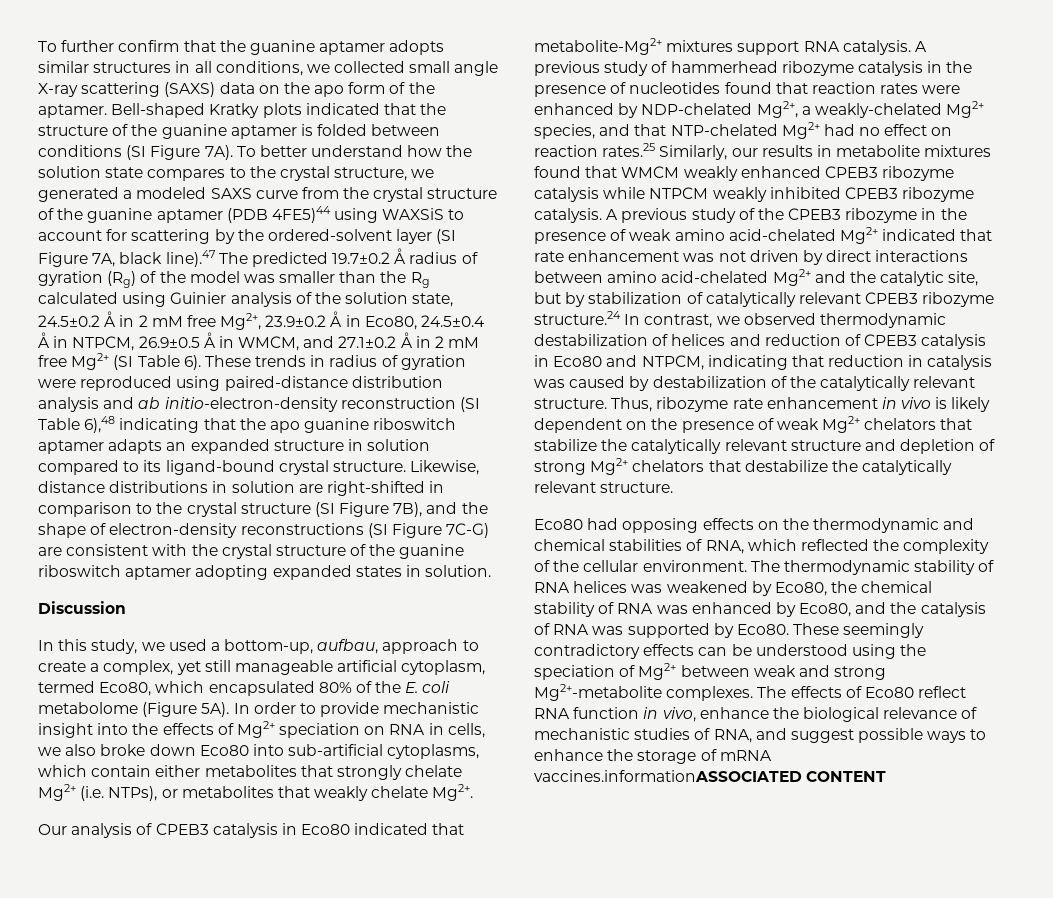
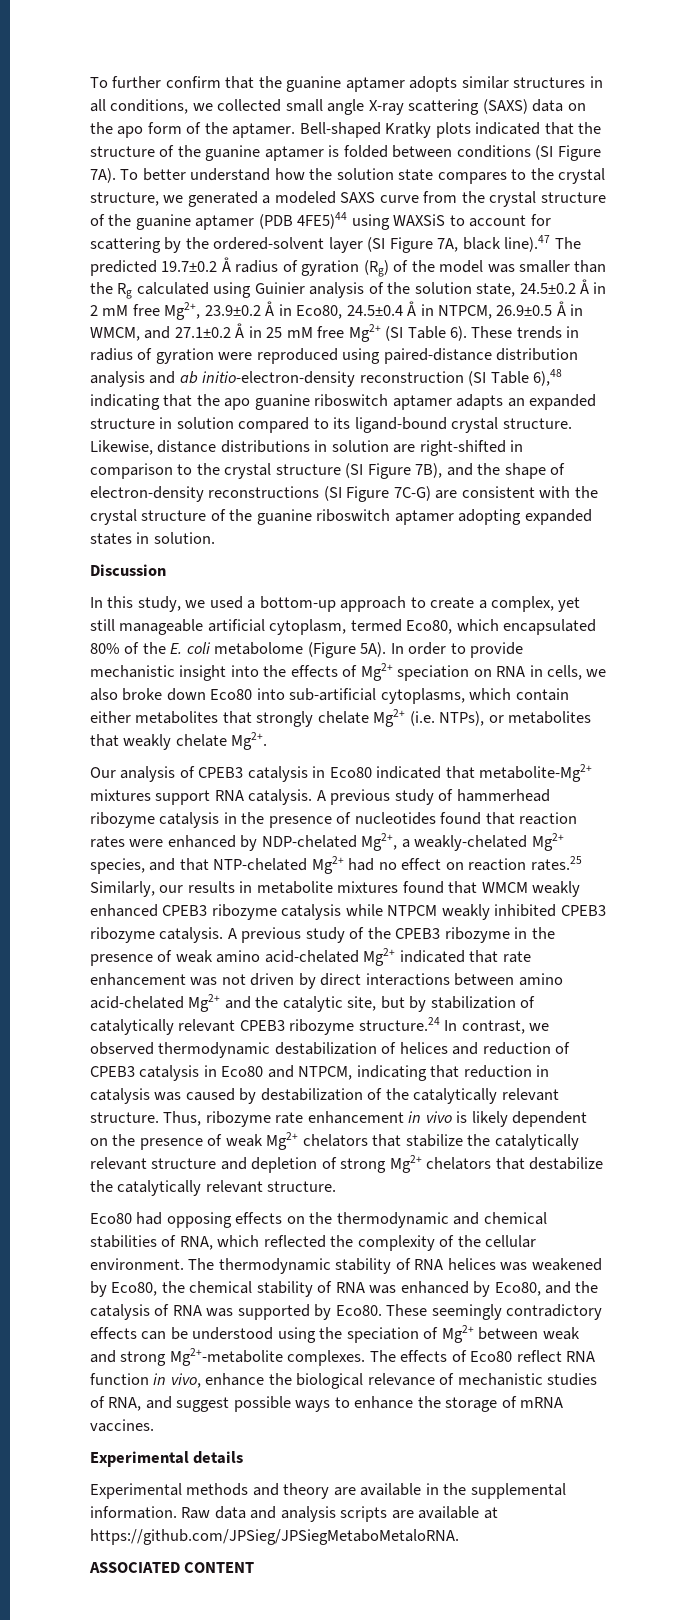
[435,336,445,348] 2 -> [266,327,283,338] 25
[224,639,379,654] bottom-up, aufbau, -> [259,596,336,612] bottom-up
[534,770,802,782] vaccines.informationASSOCIATED -> [90,1419,154,1432] [90,1451,244,1467] [90,1483,566,1499] [90,1506,498,1522] [90,1529,459,1545] [89,1562,180,1573] vaccines. // Experimental details // Experimental methods and theory are available in the supplemental information. Raw data and analysis scripts are available at https://github.com/JPSieg/JPSiegMetaboMetaloRNA. // ASSOCIATED

